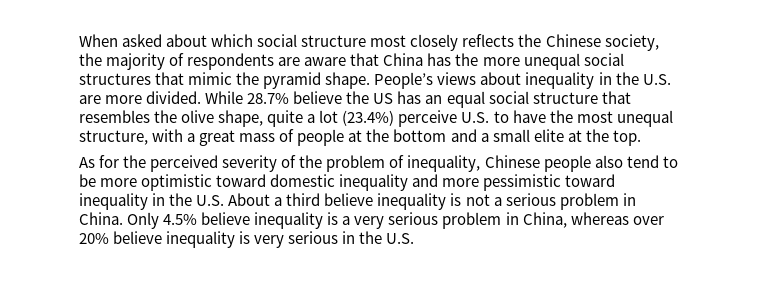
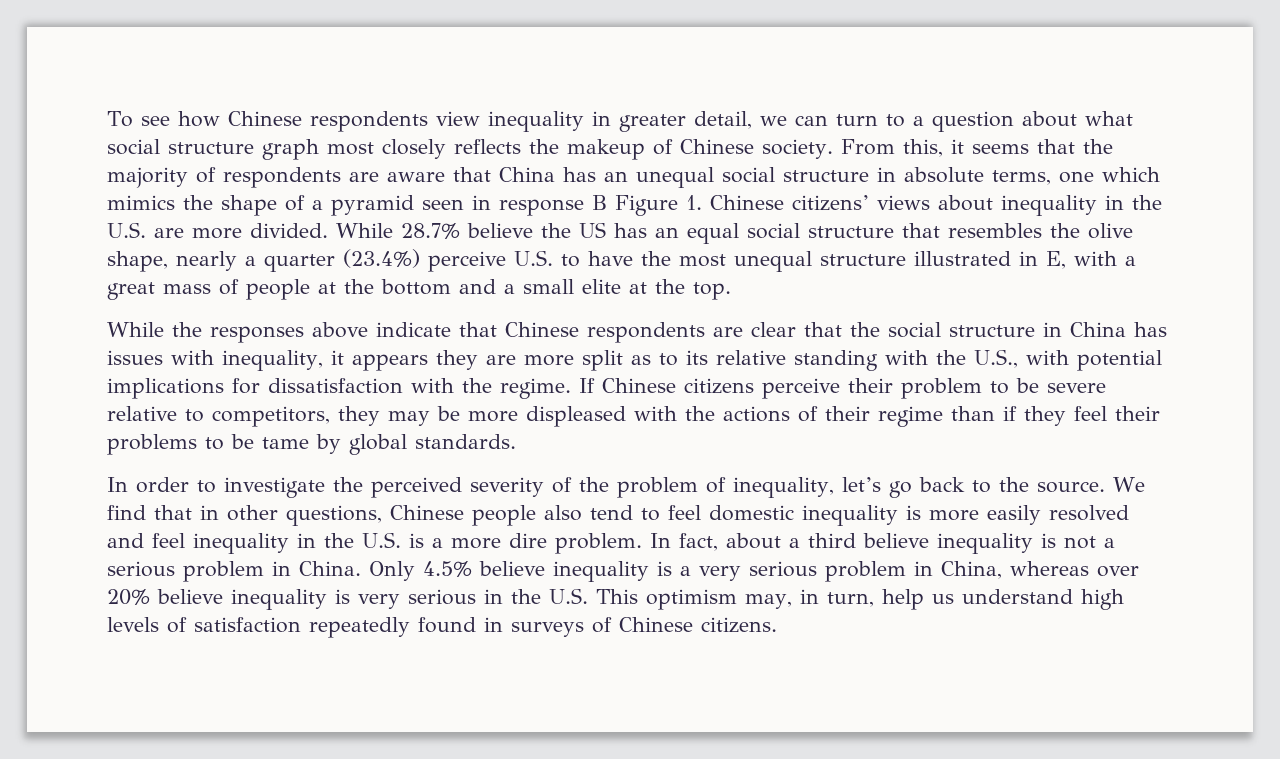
[79,34,367,47] When asked about which social structure -> [107,111,1133,132] [107,139,319,160] To see how Chinese respondents view inequality in greater detail, we can turn to a question about what social structure graph
[545,34,659,51] Chinese society, -> [567,139,1075,160] makeup of Chinese society. From this, it seems that
[455,53,624,70] [79,72,434,89] the more unequal social structures that mimic the pyramid shape. People’s -> [604,167,1160,188] [107,195,869,216] an unequal social structure in absolute terms, one which mimics the shape of a pyramid seen in response B Figure 1. Chinese citizens’
[267,110,339,127] quite a lot -> [176,251,335,272] nearly a quarter
[79,130,148,145] structure, -> [820,251,1066,269] structure illustrated in E,
[79,155,120,168] As for -> [107,322,1167,343] [107,349,1162,371] [107,378,1106,399] [107,406,1160,427] [107,434,516,455] [107,477,325,498] While the responses above indicate that Chinese respondents are clear that the social structure in China has issues with inequality, it appears they are more split as to its relative standing with the U.S., with potential implications for dissatisfaction with the regime. If Chinese citizens perceive their problem to be severe relative to competitors, they may be more displeased with the actions of their regime than if they feel their problems to be tame by global standards. // In order to investigate
(481, 163) none -> [841,477,1145,498] [107,505,382,526] let’s go back to the source. We find that in other questions,
[79,174,616,191] [79,193,271,210] be more optimistic toward domestic inequality and more pessimistic toward inequality in the U.S. About -> [668,505,1129,526] [107,532,781,554] feel domestic inequality is more easily resolved and feel inequality in the U.S. is a more dire problem. In fact, about
(415, 238) none -> [596,589,1124,610] [107,617,777,638] This optimism may, in turn, help us understand high levels of satisfaction repeatedly found in surveys of Chinese citizens.

